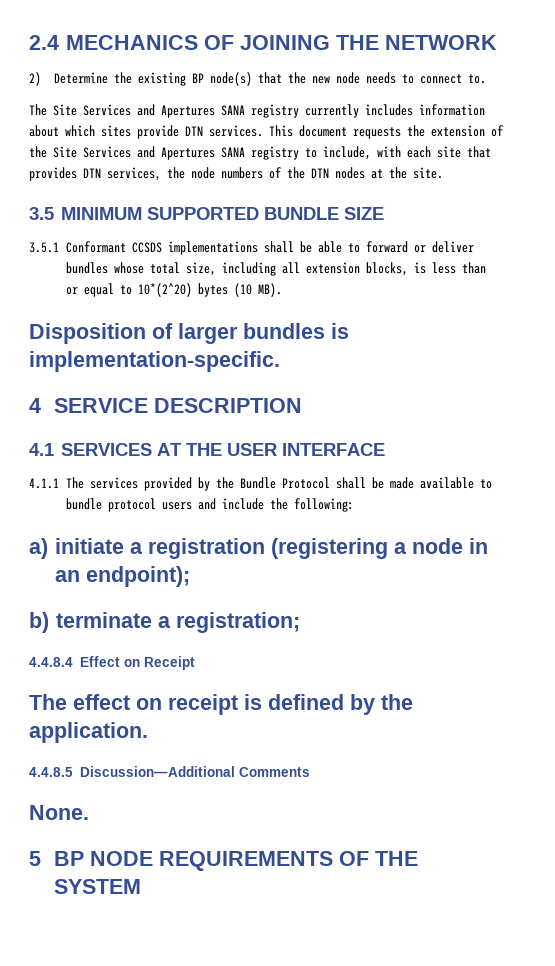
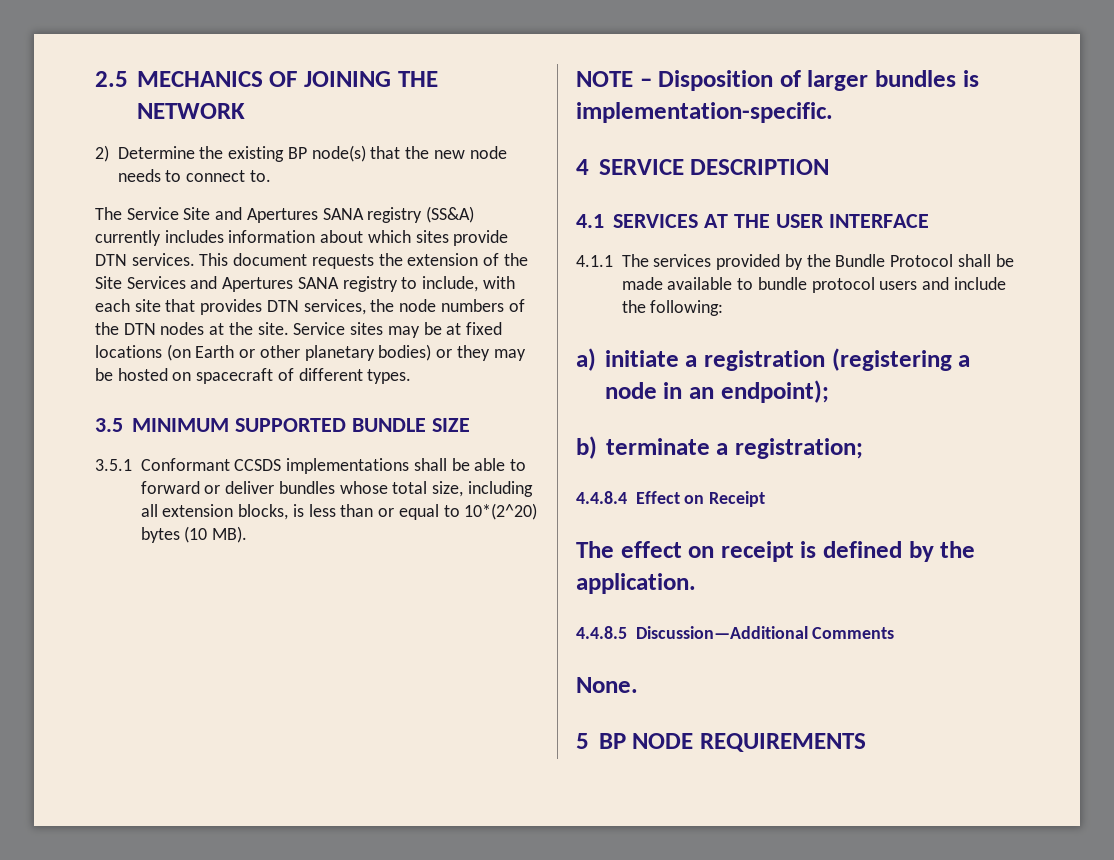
[29,35,59,50] 2.4 -> [95,71,128,87] 2.5
[53,104,299,118] Site Services and Apertures SANA registry -> [126,206,475,223] Service Site and Apertures SANA registry (SS&A)
(443, 173) none -> [293,322,502,338] [95,344,526,361] [95,368,412,384] Service sites may be at fixed locations (on Earth or other planetary bodies) or they may be hosted on spacecraft of different types.
(282, 290) none -> [576,71,652,87] NOTE –
[338,851,418,866] [53,879,141,894] OF THE SYSTEM -> (866, 742) none

